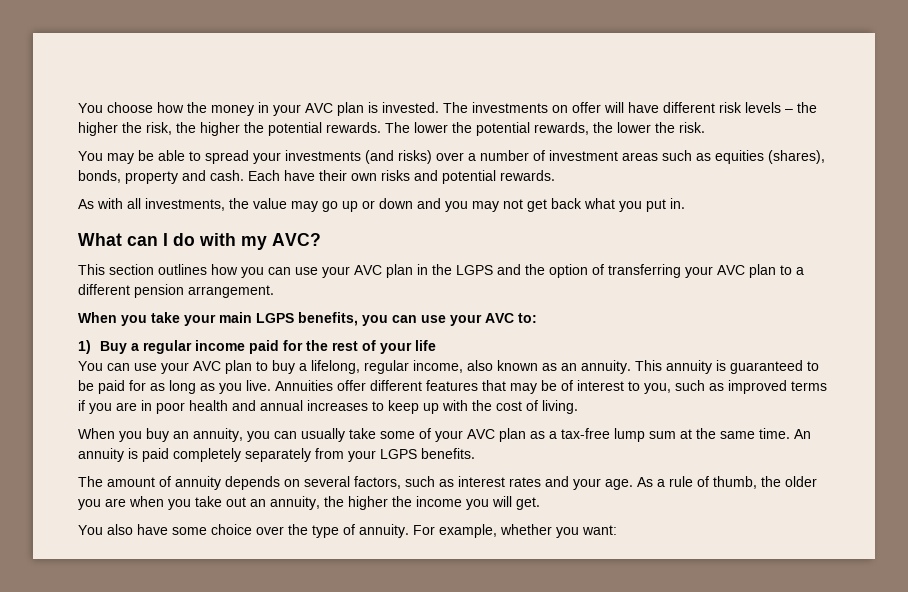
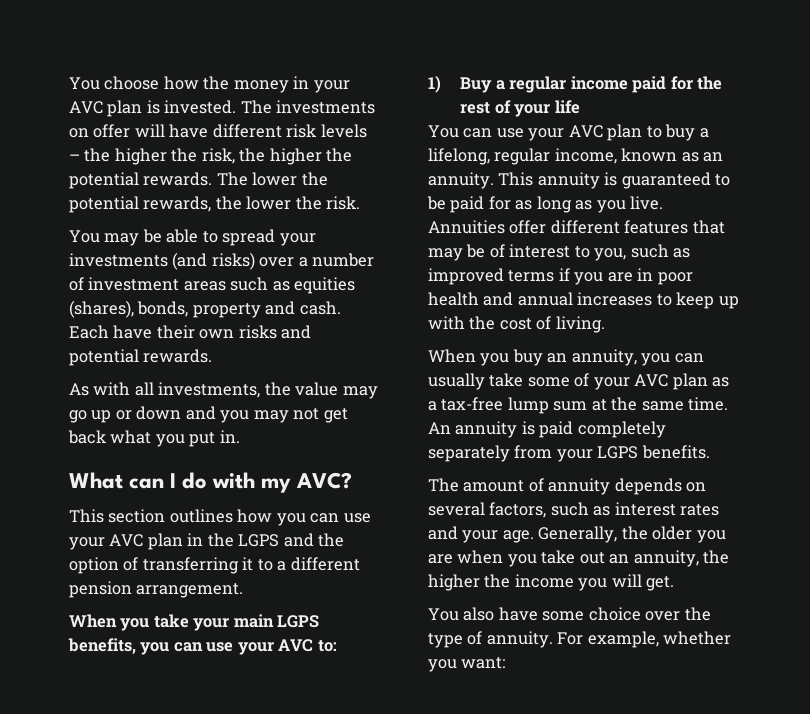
[685,264,776,278] your AVC plan -> [242,557,254,571] it
[467,360,493,371] also -> (617, 156) none
[637,476,757,489] As a rule of thumb, -> [538,526,618,543] Generally,

